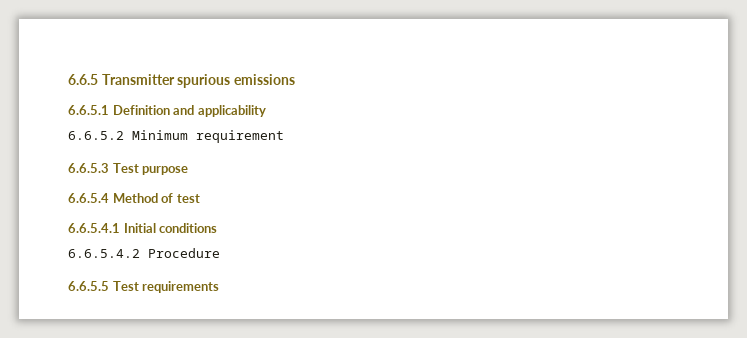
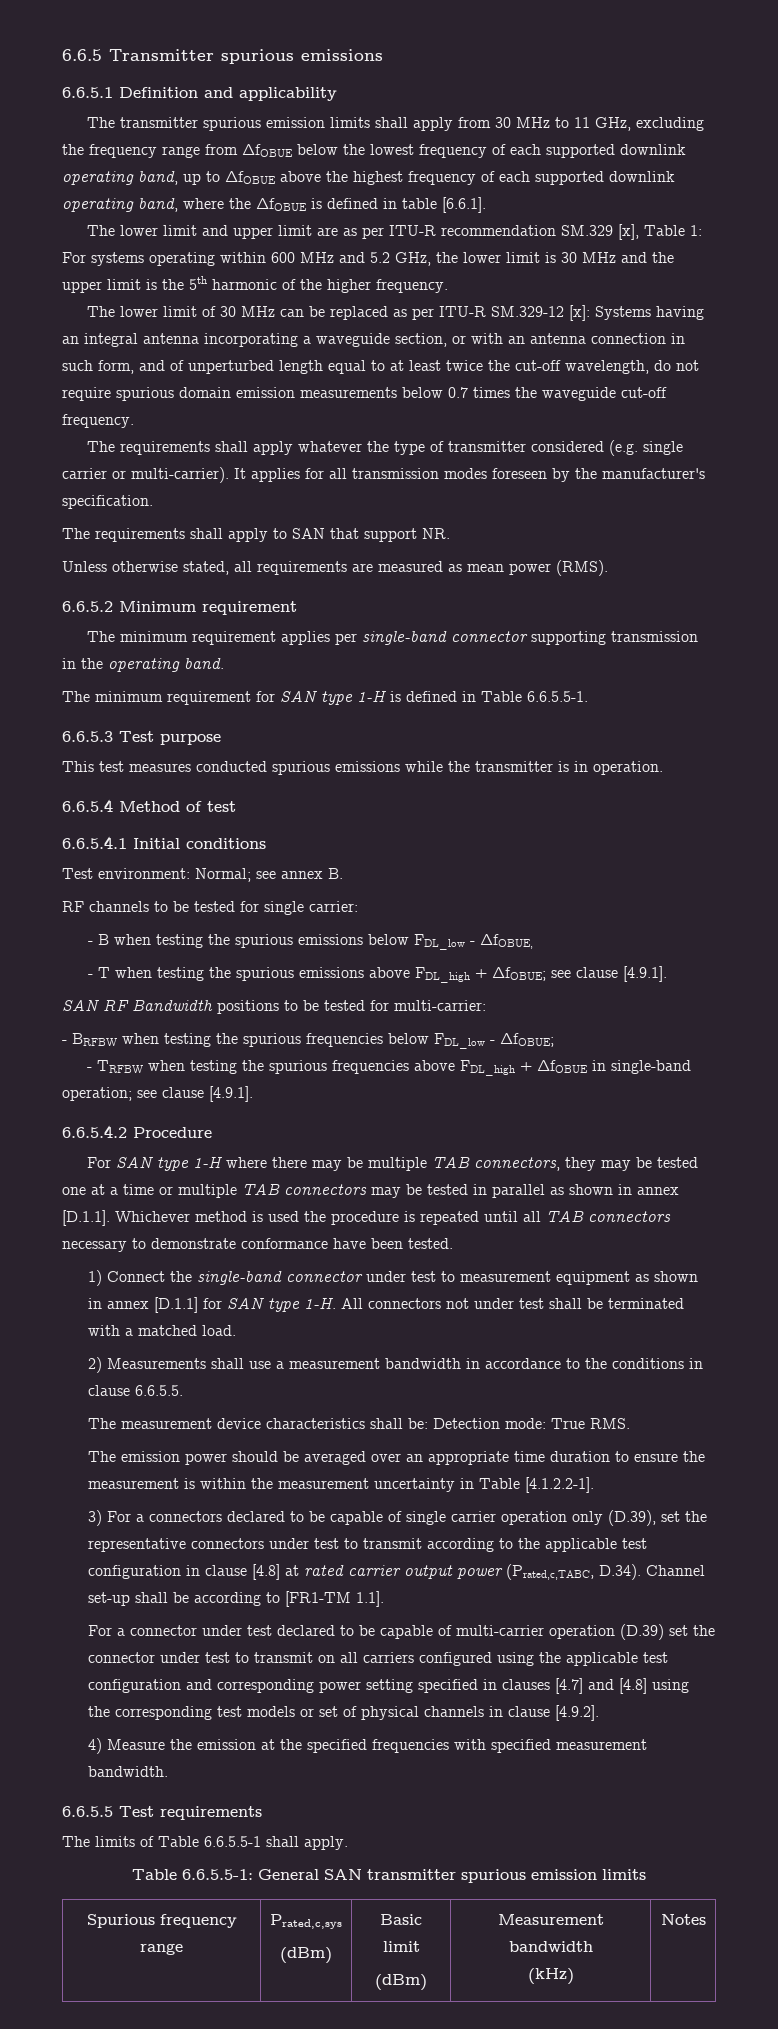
[68,130,284,143] [68,163,189,175] 6.6.5.2 Minimum requirement // 6.6.5.3 Test purpose -> [86,117,704,131] [62,144,686,158] [62,171,675,185] [62,197,486,213] [86,224,702,240] [62,252,674,266] [62,276,448,293] [86,305,704,321] [62,333,685,347] [62,360,699,374] [62,387,667,401] [62,414,134,428] [86,440,683,456] [62,467,705,483] [62,495,153,509] [62,528,450,542] [62,560,608,576] [62,601,297,615] [86,631,698,645] [62,658,224,672] [62,690,588,705] [62,731,221,745] [62,761,663,775] The transmitter spurious emission limits shall apply from 30 MHz to 11 GHz, excluding the frequency range from ΔfOBUE below the lowest frequency of each supported downlink operating band, up to ΔfOBUE above the highest frequency of each supported downlink operating band, where the ΔfOBUE is defined in table [6.6.1]. // The lower limit and upper limit are as per ITU-R recommendation SM.329 [x], Table 1: For systems operating within 600 MHz and 5.2 GHz, the lower limit is 30 MHz and the upper limit is the 5th harmonic of the higher frequency. // The lower limit of 30 MHz can be replaced as per ITU-R SM.329-12 [x]: Systems having an integral antenna incorporating a waveguide section, or with an antenna connection in such form, and of unperturbed length equal to at least twice the cut-off wavelength, do not require spurious domain emission measurements below 0.7 times the waveguide cut-off frequency. // The requirements shall apply whatever the type of transmitter considered (e.g. single carrier or multi-carrier). It applies for all transmission modes foreseen by the manufacturer's specification. // The requirements shall apply to SAN that support NR. // Unless otherwise stated, all requirements are measured as mean power (RMS). // 6.6.5.2 Minimum requirement // The minimum requirement applies per single-band connector supporting transmission in the operating band. // The minimum requirement for SAN type 1-H is defined in Table 6.6.5.5-1. // 6.6.5.3 Test purpose // This test measures conducted spurious emissions while the transmitter is in operation.
[68,248,220,258] [68,281,220,293] 6.6.5.4.2 Procedure // 6.6.5.5 Test requirements -> [62,868,343,882] [62,901,358,915] [88,934,534,950] [88,966,668,983] [62,999,486,1014] [62,1033,554,1049] [86,1060,691,1076] [62,1086,253,1102] [62,1125,212,1138] [86,1156,698,1171] [62,1183,679,1198] [62,1210,671,1226] [62,1238,453,1252] [88,1270,699,1286] [88,1297,685,1313] [88,1325,237,1336] [88,1357,704,1373] [88,1385,184,1396] [88,1418,631,1429] [88,1451,706,1465] [88,1477,595,1493] [88,1510,708,1526] [88,1538,648,1552] [88,1564,706,1580] [88,1591,385,1607] [88,1624,716,1640] [88,1652,669,1666] [88,1678,690,1694] [88,1705,600,1721] [88,1738,648,1754] [88,1766,169,1777] [62,1806,262,1820] [62,1836,348,1850] [132,1869,646,1883] [86,1914,237,1928] [140,1943,183,1955] [270,1914,342,1929] [280,1947,332,1964] [380,1914,422,1925] [382,1941,420,1952] [375,1974,427,1991] [497,1914,604,1925] [508,1941,593,1952] [527,1968,574,1985] [660,1914,706,1925] Test environment: Normal; see annex B. // RF channels to be tested for single carrier: // - B when testing the spurious emissions below FDL_low - ΔfOBUE, // - T when testing the spurious emissions above FDL_high + ΔfOBUE; see clause [4.9.1]. // SAN RF Bandwidth positions to be tested for multi-carrier: // - BRFBW when testing the spurious frequencies below FDL_low - ΔfOBUE; // - TRFBW when testing the spurious frequencies above FDL_high + ΔfOBUE in single-band operation; see clause [4.9.1]. // 6.6.5.4.2 Procedure // For SAN type 1-H where there may be multiple TAB connectors, they may be tested one at a time or multiple TAB connectors may be tested in parallel as shown in annex [D.1.1]. Whichever method is used the procedure is repeated until all TAB connectors necessary to demonstrate conformance have been tested. // 1) Connect the single-band connector under test to measurement equipment as shown in annex [D.1.1] for SAN type 1-H. All connectors not under test shall be terminated with a matched load. // 2) Measurements shall use a measurement bandwidth in accordance to the conditions in clause 6.6.5.5. // The measurement device characteristics shall be: Detection mode: True RMS. // The emission power should be averaged over an appropriate time duration to ensure the measurement is within the measurement uncertainty in Table [4.1.2.2-1]. // 3) For a connectors declared to be capable of single carrier operation only (D.39), set the representative connectors under test to transmit according to the applicable test configuration in clause [4.8] at rated carrier output power (Prated,c,TABC, D.34). Channel set-up shall be according to [FR1-TM 1.1]. // For a connector under test declared to be capable of multi-carrier operation (D.39) set the connector under test to transmit on all carriers configured using the applicable test configuration and corresponding power setting specified in clauses [4.7] and [4.8] using the corresponding test models or set of physical channels in clause [4.9.2]. // 4) Measure the emission at the specified frequencies with specified measurement bandwidth. // 6.6.5.5 Test requirements // The limits of Table 6.6.5.5-1 shall apply. // Table 6.6.5.5-1: General SAN transmitter spurious emission limits // Spurious frequency range | Prated,c,sys // (dBm) | Basic limit // (dBm) | Measurement bandwidth // (kHz) | Notes

